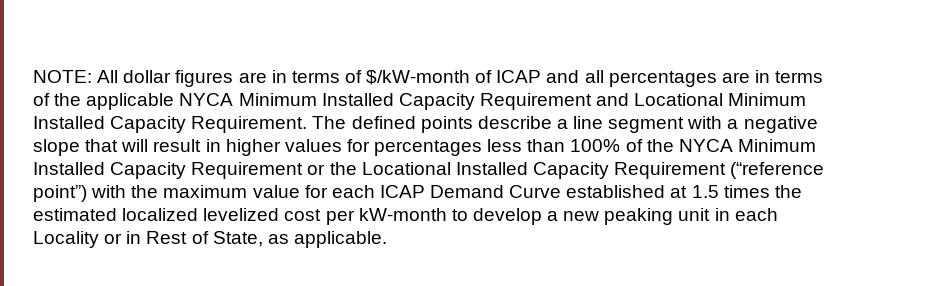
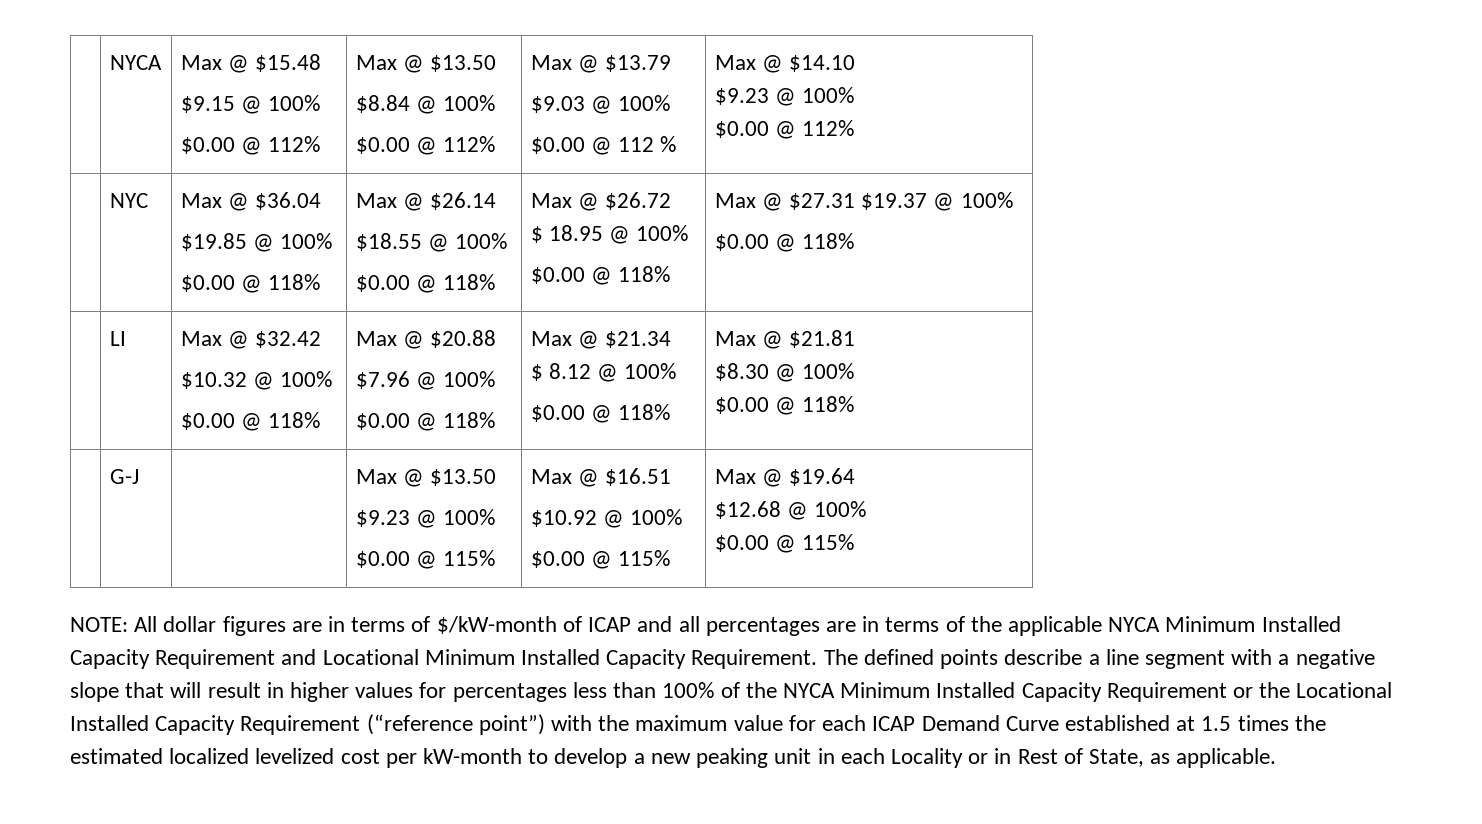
(33, 76) none -> [109,55,162,70] [180,54,321,73] [180,95,320,114] [180,136,320,155] [355,55,496,73] [355,95,495,114] [355,136,495,155] [530,55,671,73] [530,95,670,114] [530,136,677,155] [714,55,855,73] [714,87,854,106] [714,120,854,139] [109,193,148,208] [180,192,321,211] [180,233,332,252] [180,274,320,293] [355,192,496,211] [355,233,507,252] [355,274,495,293] [530,192,671,211] [530,225,689,244] [530,266,670,285] [714,192,1013,211] [714,233,854,252] [109,331,126,346] [180,331,321,349] [180,371,332,390] [180,412,320,431] [355,330,496,349] [355,371,495,390] [355,412,495,431] [530,331,671,349] [530,363,677,382] [530,404,670,423] [714,330,855,349] [714,363,854,382] [714,396,854,415] [109,469,139,484] [355,469,496,487] [355,509,495,528] [355,550,495,569] [530,468,671,487] [530,509,682,528] [530,550,670,569] [714,468,855,487] [714,501,866,520] [714,534,854,553] | NYCA | Max @ $15.48 // $9.15 @ 100% // $0.00 @ 112% | Max @ $13.50 // $8.84 @ 100% // $0.00 @ 112% | Max @ $13.79 // $9.03 @ 100% // $0.00 @ 112 % | Max @ $14.10 // $9.23 @ 100% // $0.00 @ 112% // | NYC | Max @ $36.04 // $19.85 @ 100% // $0.00 @ 118% | Max @ $26.14 // $18.55 @ 100% // $0.00 @ 118% | Max @ $26.72 // $ 18.95 @ 100% // $0.00 @ 118% | Max @ $27.31 $19.37 @ 100% // $0.00 @ 118% // | LI | Max @ $32.42 // $10.32 @ 100% // $0.00 @ 118% | Max @ $20.88 // $7.96 @ 100% // $0.00 @ 118% | Max @ $21.34 // $ 8.12 @ 100% // $0.00 @ 118% | Max @ $21.81 // $8.30 @ 100% // $0.00 @ 118% // | G-J | | Max @ $13.50 // $9.23 @ 100% // $0.00 @ 115% | Max @ $16.51 // $10.92 @ 100% // $0.00 @ 115% | Max @ $19.64 // $12.68 @ 100% // $0.00 @ 115% //

